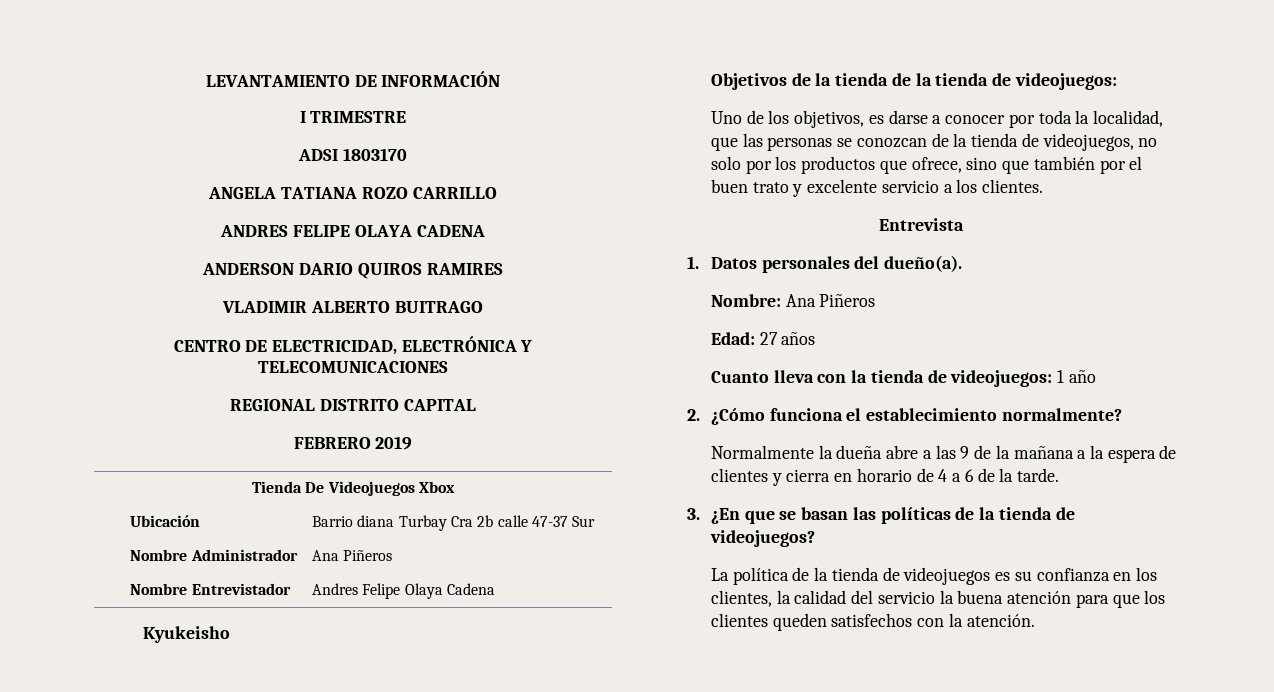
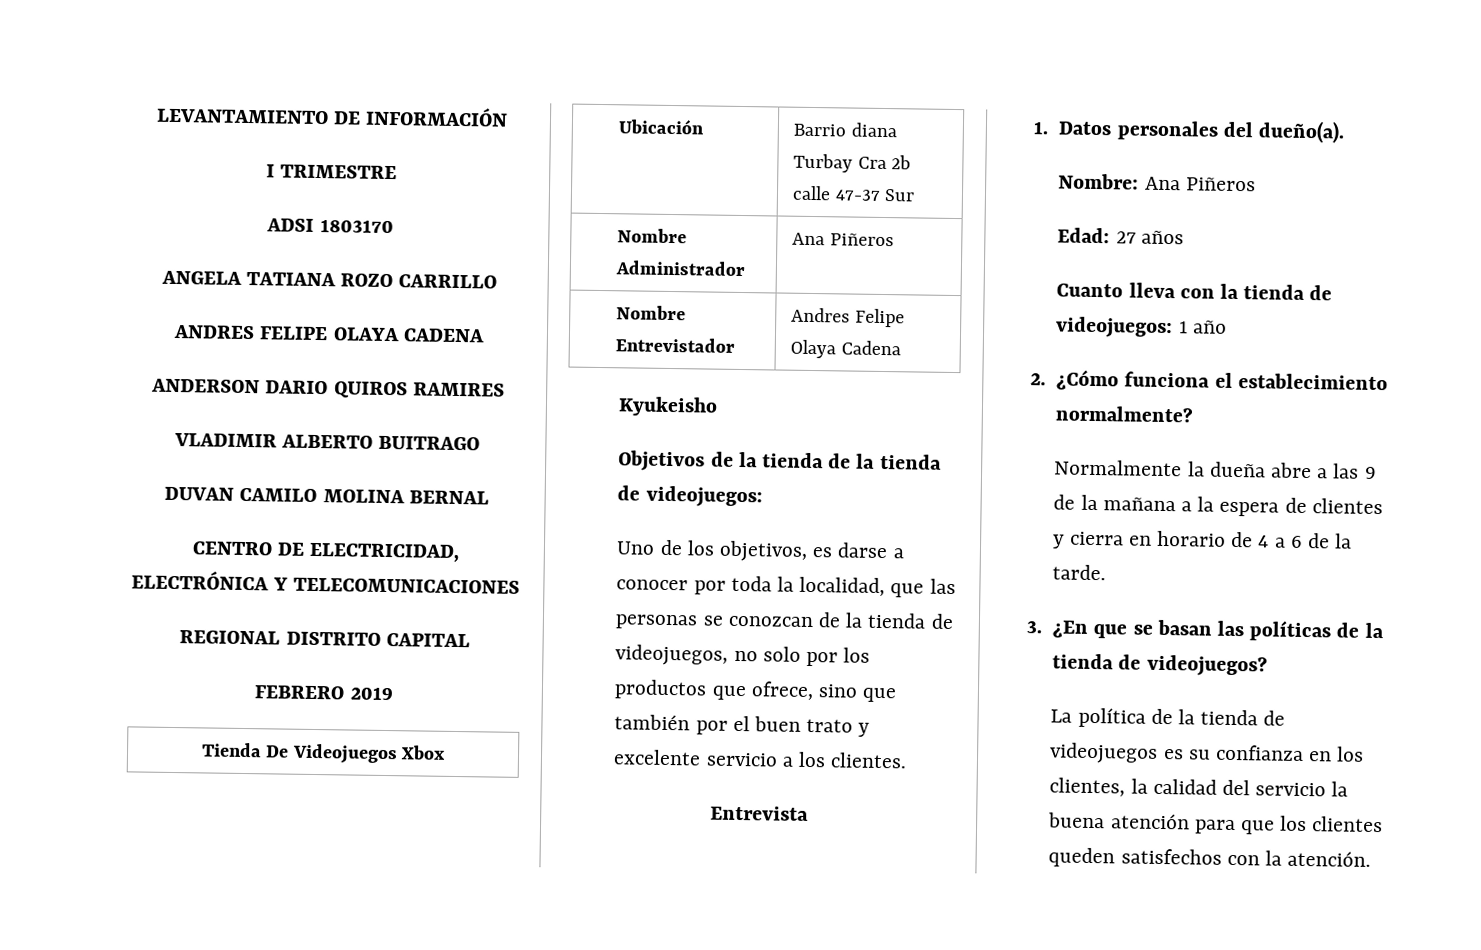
(483, 307) none -> [164,486,489,505] // DUVAN CAMILO MOLINA BERNAL

